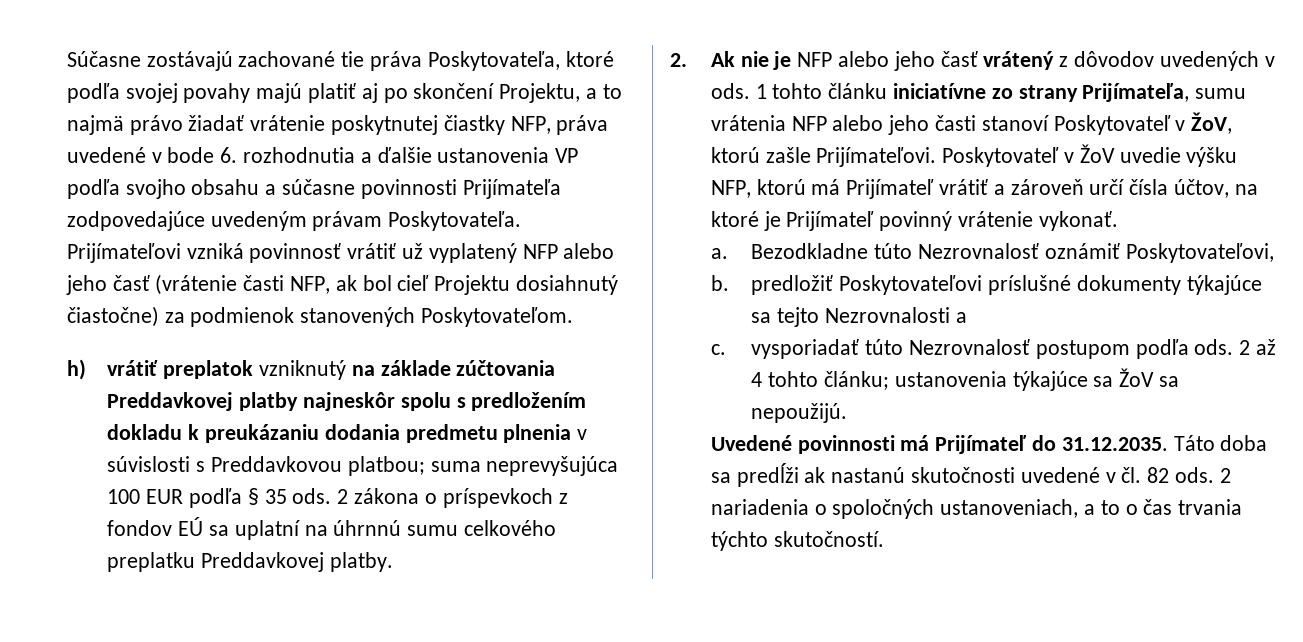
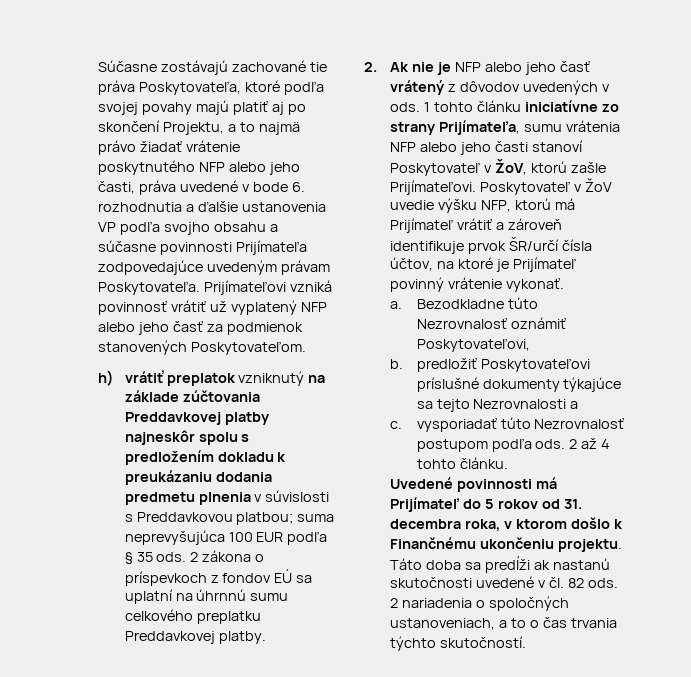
[330,115,551,135] poskytnutej čiastky NFP, -> [98,160,301,175] [98,181,136,194] poskytnutého NFP alebo jeho časti,
[155,274,618,295] [66,306,159,327] (vrátenie časti NFP, ak bol cieľ Projektu dosiahnutý čiastočne) -> (204, 326) none
[1089,179,1125,195] určí -> [390,237,560,254] identifikuje prvok ŠR/určí
[824,368,1180,391] [751,403,848,423] článku; ustanovenia týkajúce sa ŽoV sa nepoužijú. -> [459,457,508,469] článku.
[1061,437,1168,451] 31.12.2035. -> [485,499,582,509] [390,517,623,531] [390,537,623,552] 5 rokov od 31. decembra roka, v ktorom došlo k Finančnému ukončeniu projektu.

